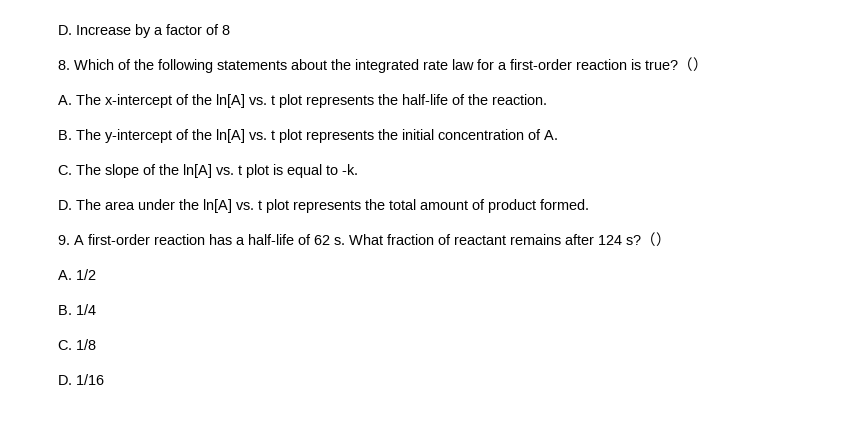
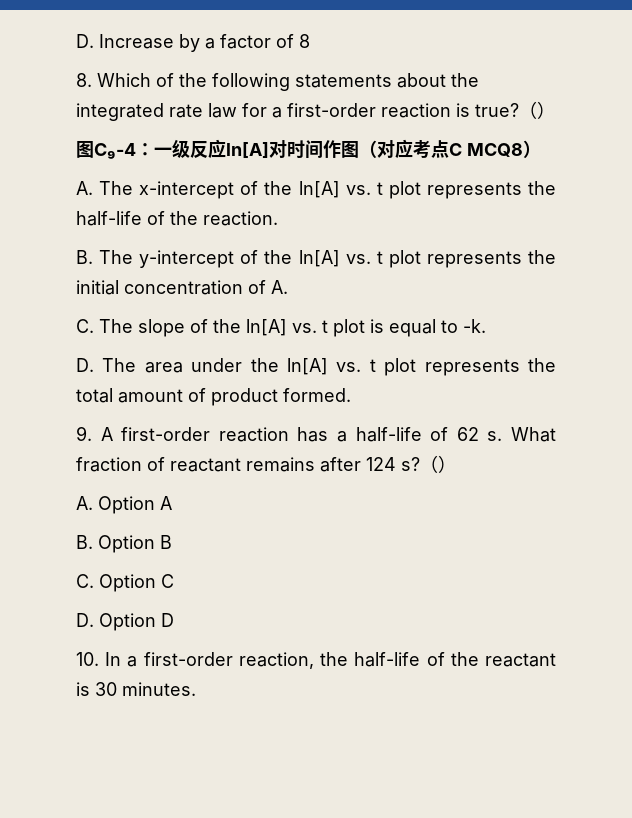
(708, 64) none -> [76,139,541,159] // 图C₉-4：一级反应ln[A]对时间作图（对应考点C MCQ8）
[76,269,96,280] [58,304,96,315] [58,339,96,350] [58,374,104,385] 1/2 // B. 1/4 // C. 1/8 // D. 1/16 -> [98,496,172,514] [76,535,172,553] [76,574,174,592] [76,613,174,631] [76,652,556,669] [76,682,196,696] Option A // B. Option B // C. Option C // D. Option D // 10. In a first-order reaction, the half-life of the reactant is 30 minutes.

